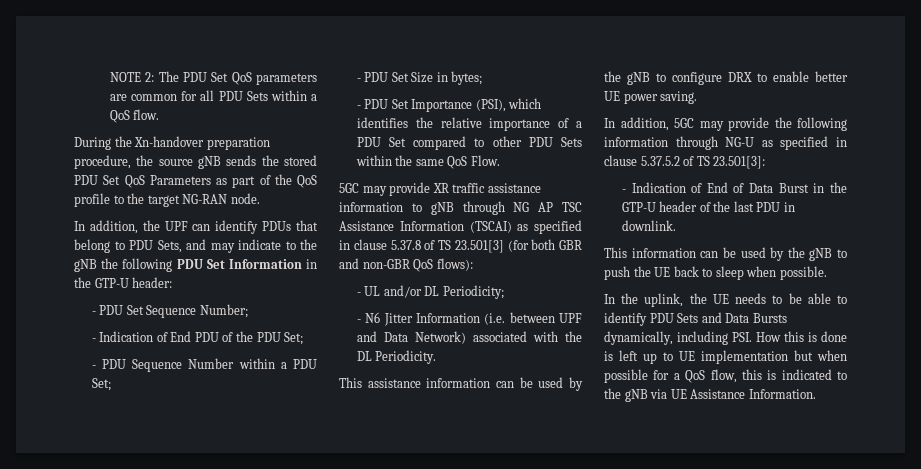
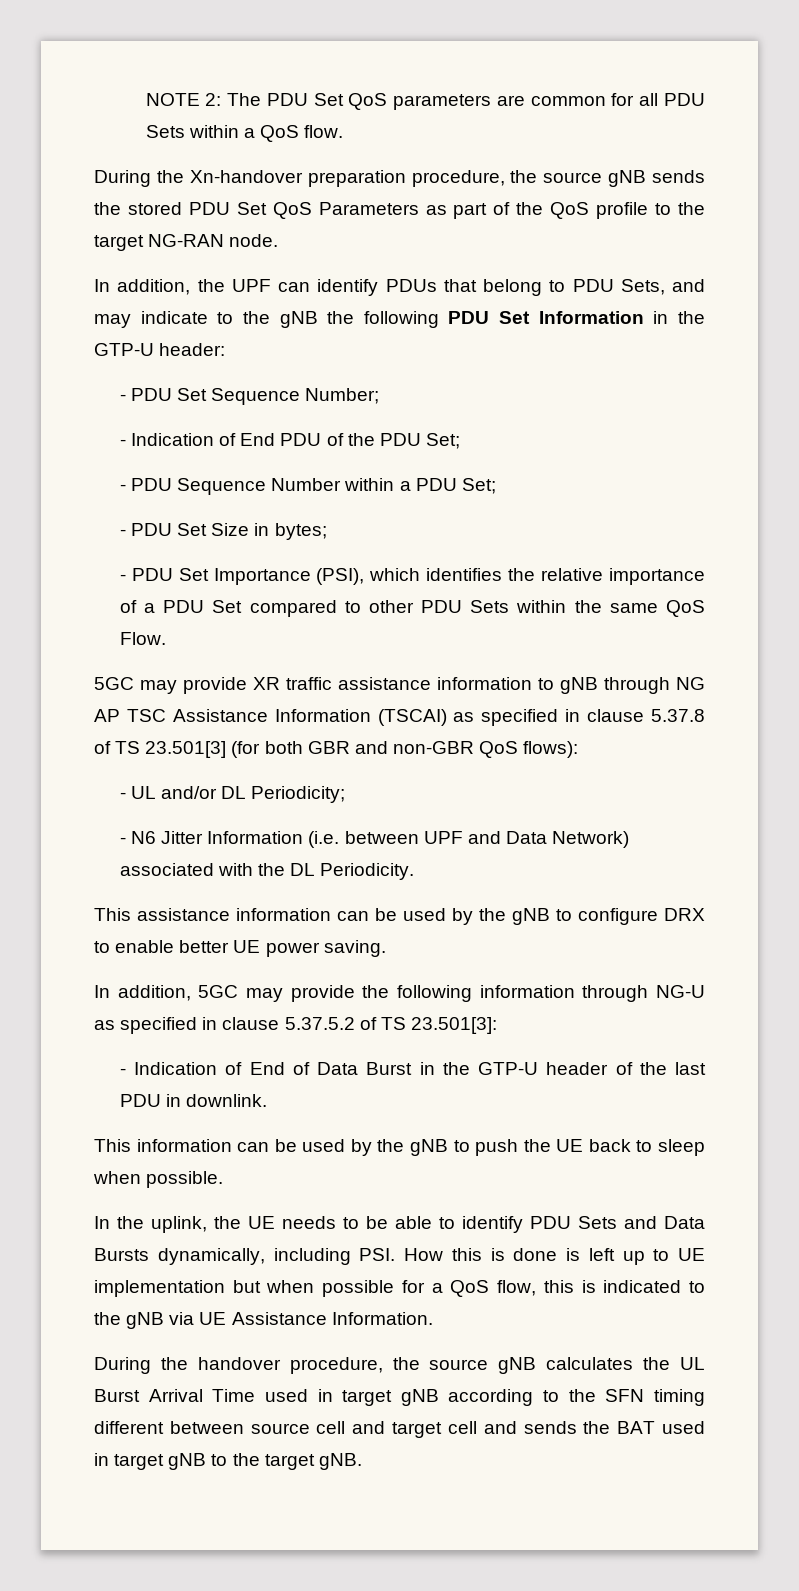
(816, 394) none -> [94,1357,706,1374] [94,1389,705,1406] [94,1421,705,1438] [94,1453,362,1470] // During the handover procedure, the source gNB calculates the UL Burst Arrival Time used in target gNB according to the SFN timing different between source cell and target cell and sends the BAT used in target gNB to the target gNB.

